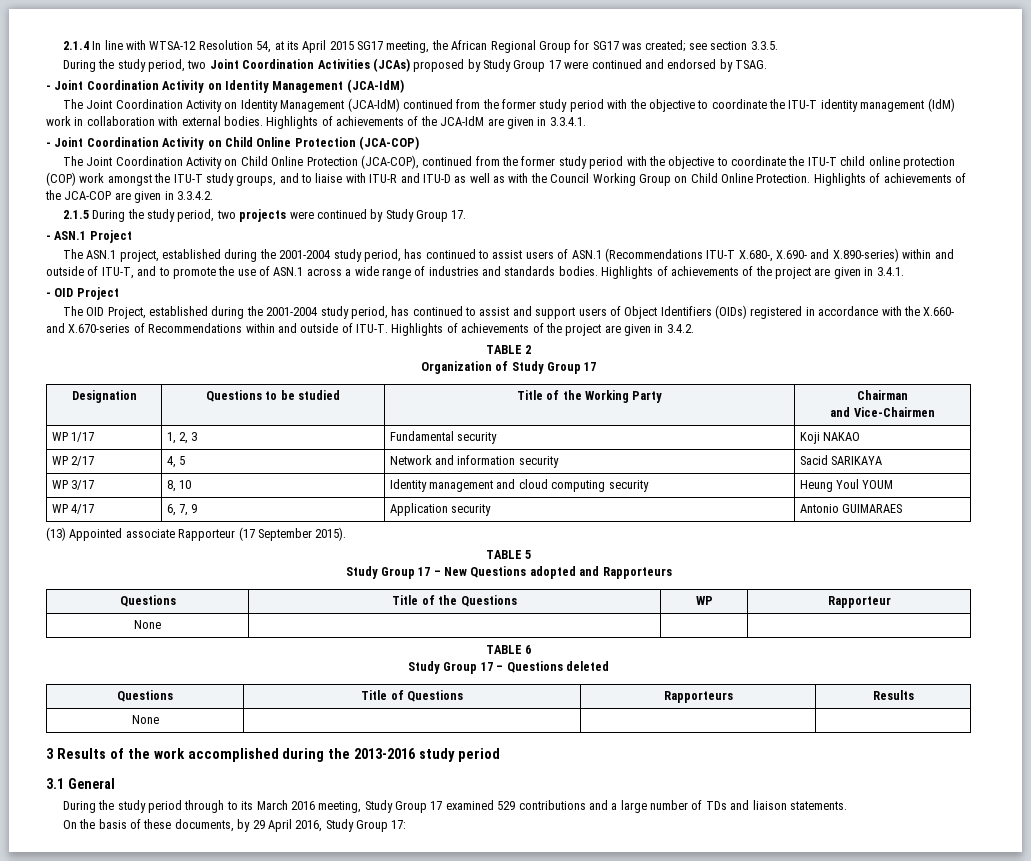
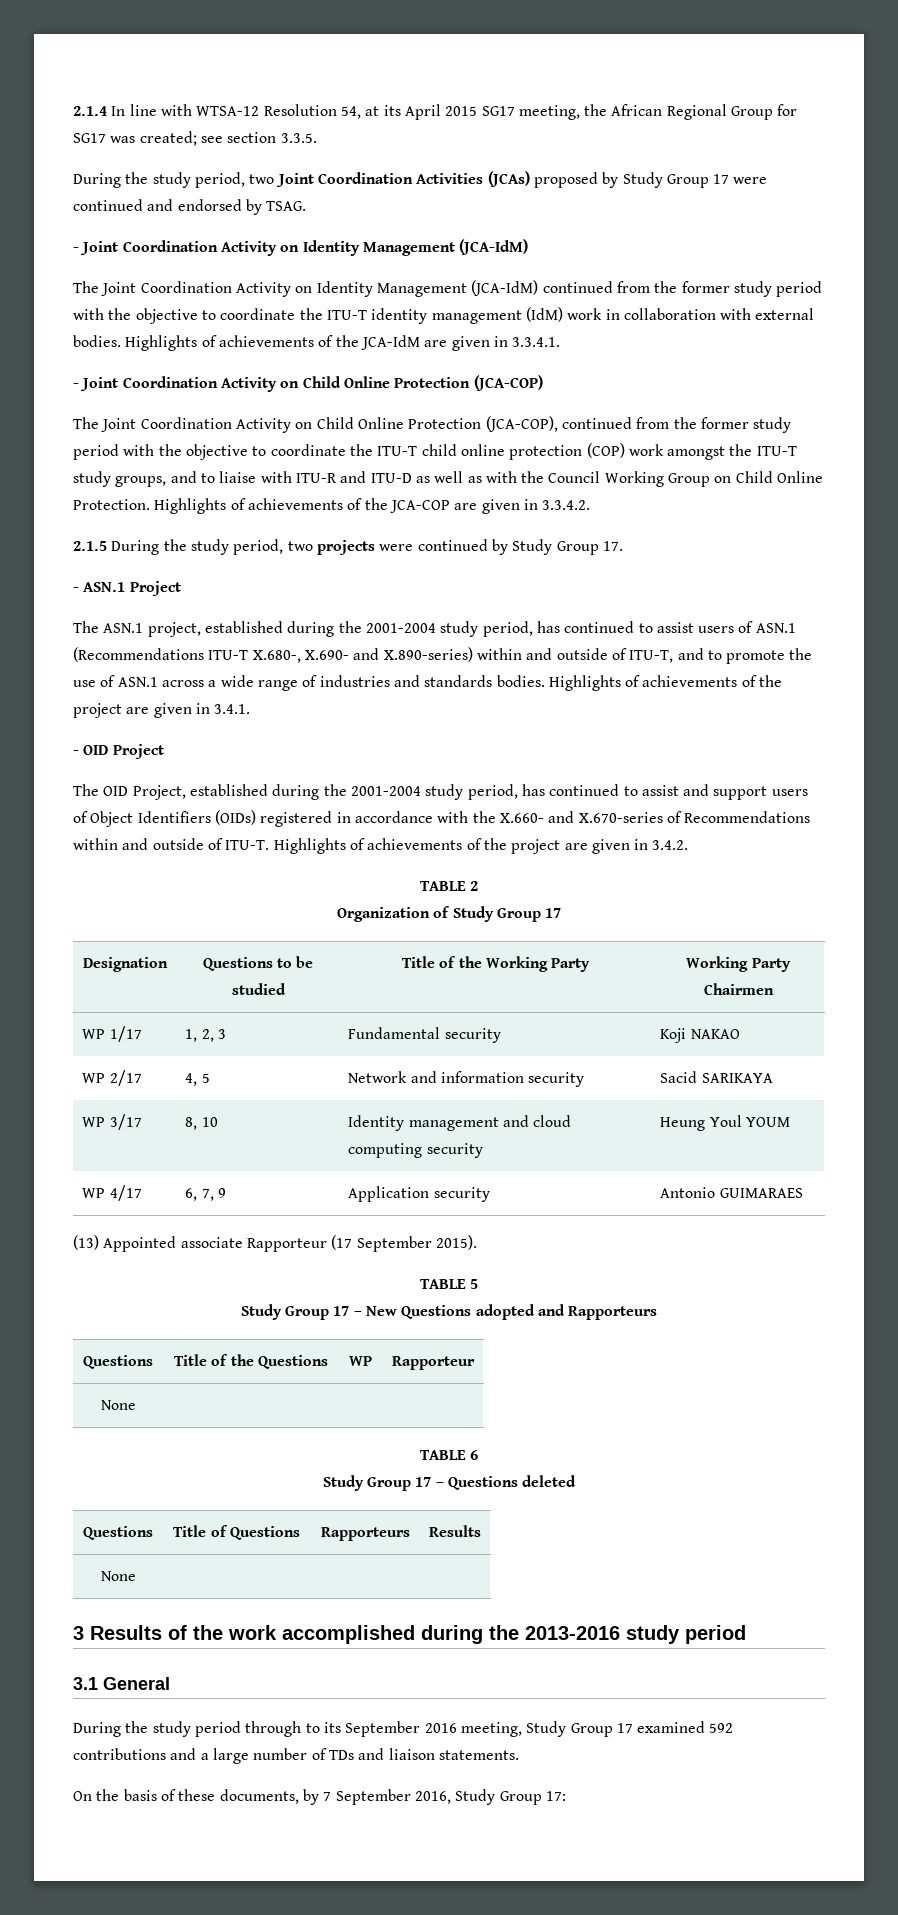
[857,390,908,400] [830,407,935,417] Chairman // and Vice-Chairmen -> [686,956,791,972] [703,983,774,995] Working Party Chairmen
[256,800,288,810] March -> [345,1721,421,1737] September
[497,801,516,810] 529 -> [709,1723,734,1733] 592
[252,819,292,832] 29 April -> [323,1789,411,1805] 7 September

